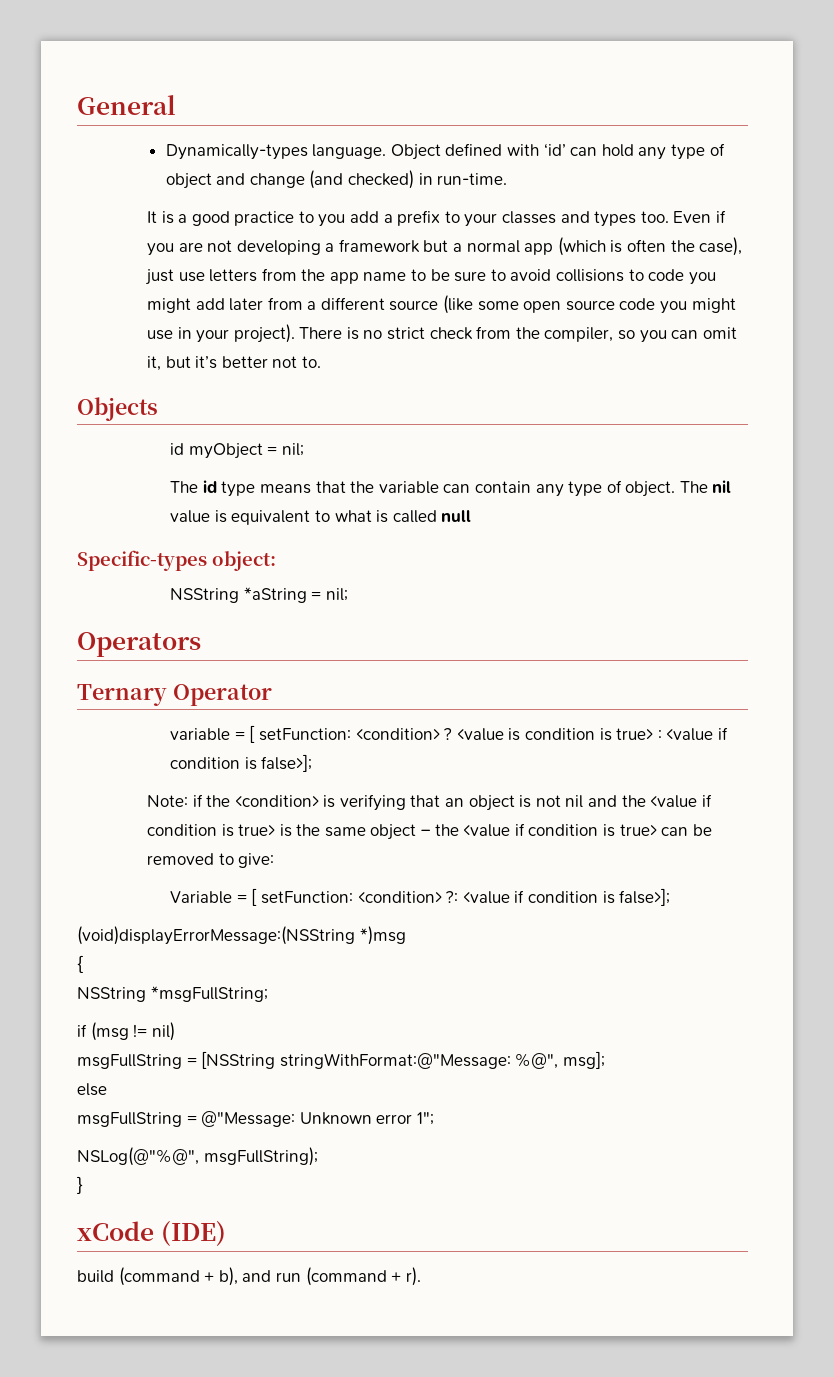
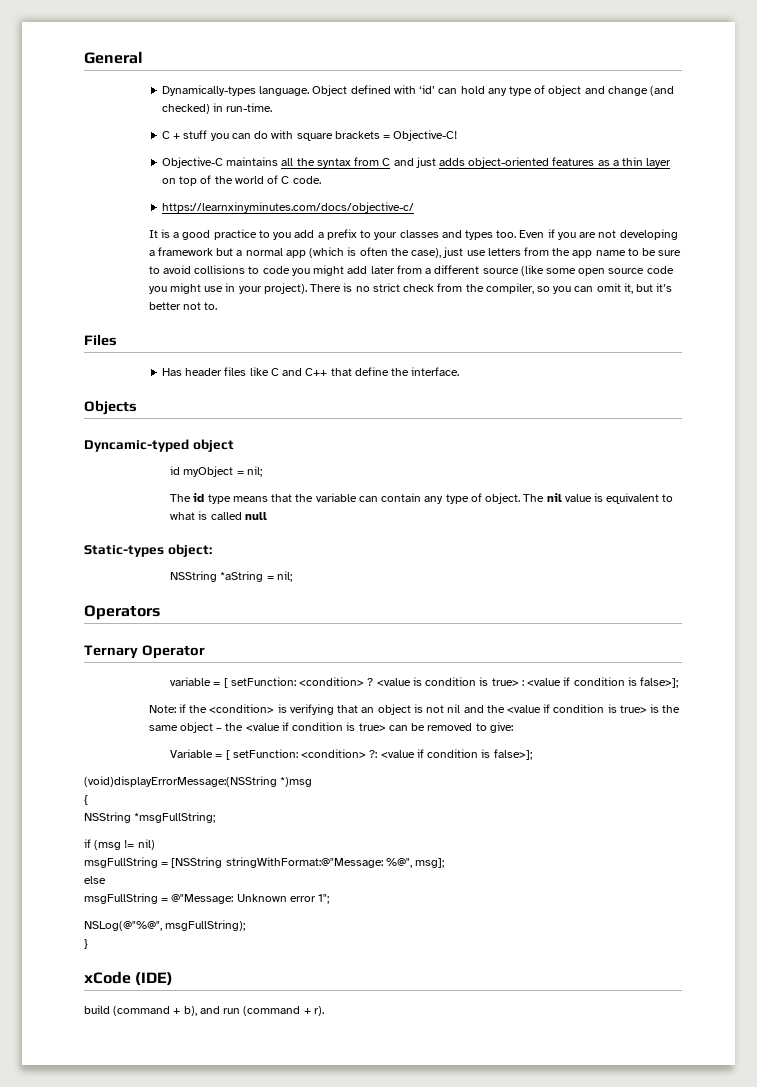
(508, 179) none -> [161,130,458,141] [161,157,672,168] [161,175,321,186] [161,202,414,213] // C + stuff you can do with square brackets = Objective-C! // Objective-C maintains all the syntax from C and just adds object-oriented features as a thin layer on top of the world of C code. // https://learnxinyminutes.com/docs/objective-c/
(321, 362) none -> [84,334,117,346] [161,367,460,376] // Files // Has header files like C and C++ that define the interface.
(158, 409) none -> [84,439,234,452] // Dyncamic-typed object
[77,550,207,571] Specific-types -> [84,545,164,557] Static-types

